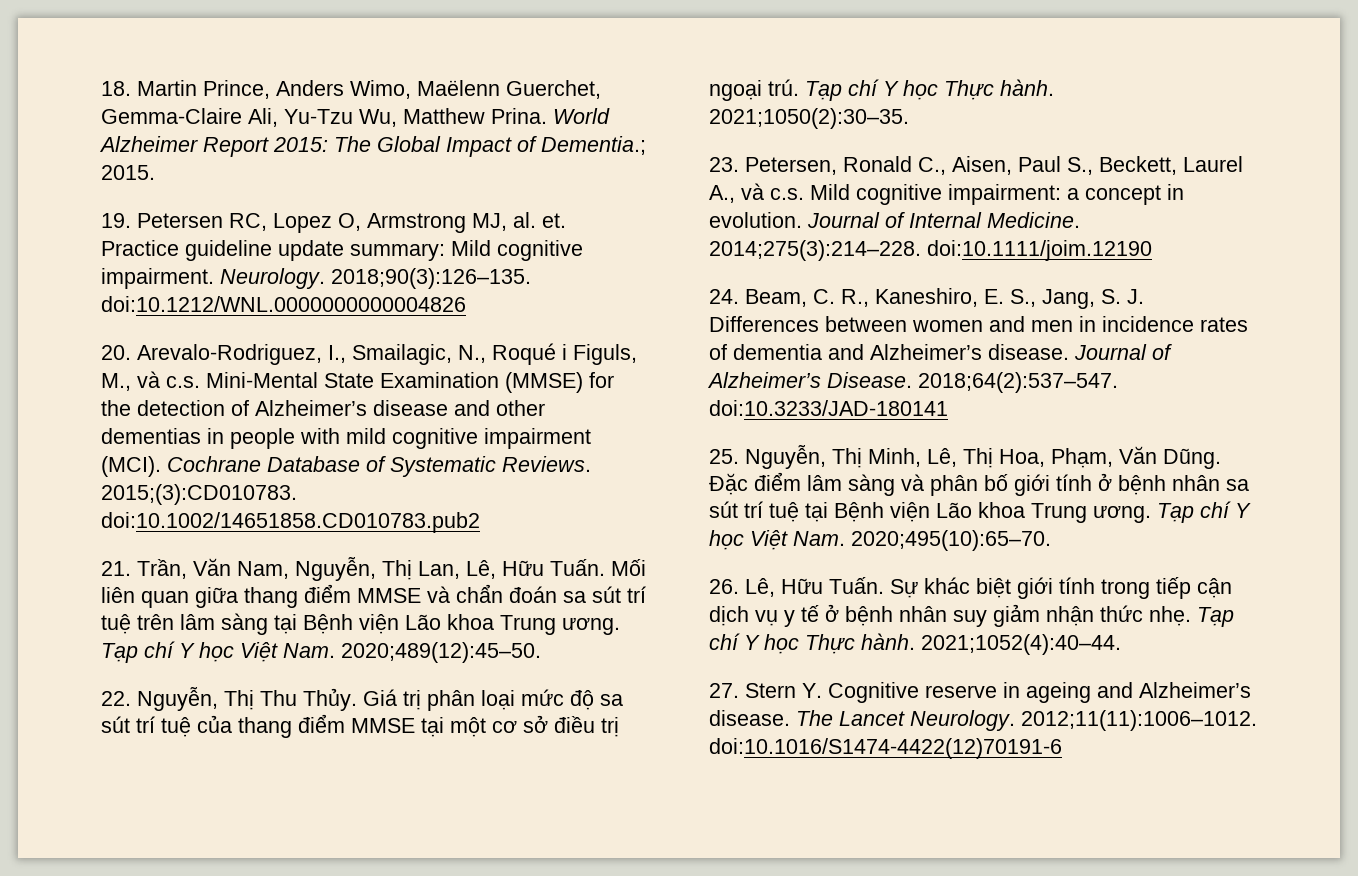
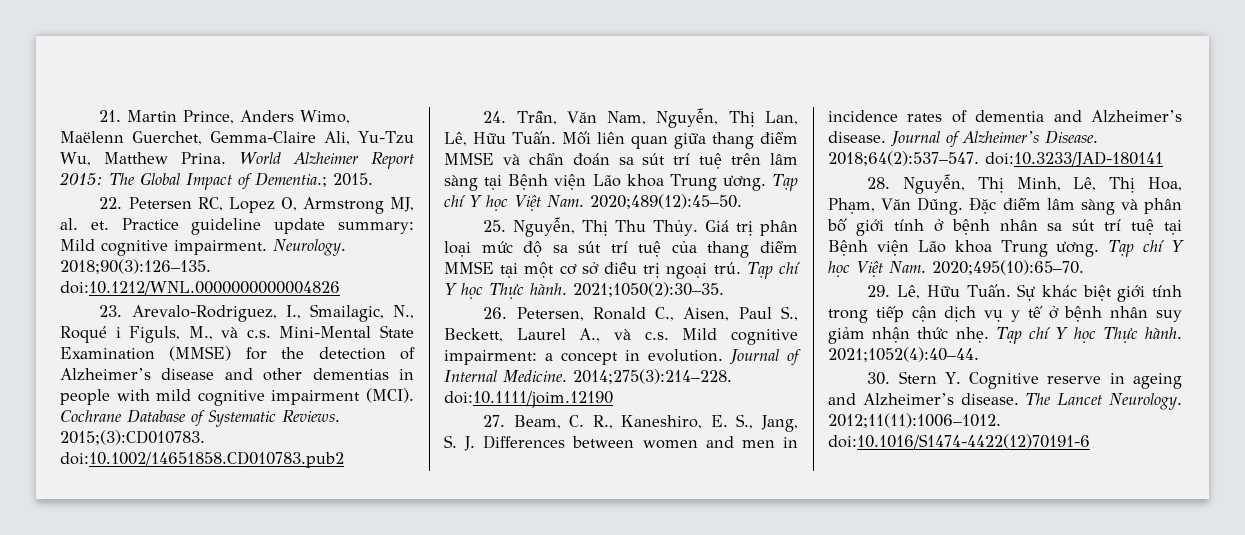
[101,81,131,96] 18. -> [99,110,122,122] 21.
[101,213,131,228] 19. -> [99,197,123,209] 22.
[101,345,131,360] 20. -> [99,305,123,317] 23.
[101,561,131,576] 21. -> [483,111,507,123] 24.
[101,691,131,706] 22. -> [483,220,507,232] 25.
[709,157,739,172] 23. -> [483,307,508,319] 26.
[709,289,739,304] 24. -> [483,415,506,427] 27.
[709,449,739,464] 25. -> [867,177,891,189] 28.
[709,579,739,594] 26. -> [867,285,891,297] 29.
[709,683,739,698] 27. -> [867,372,891,385] 30.

